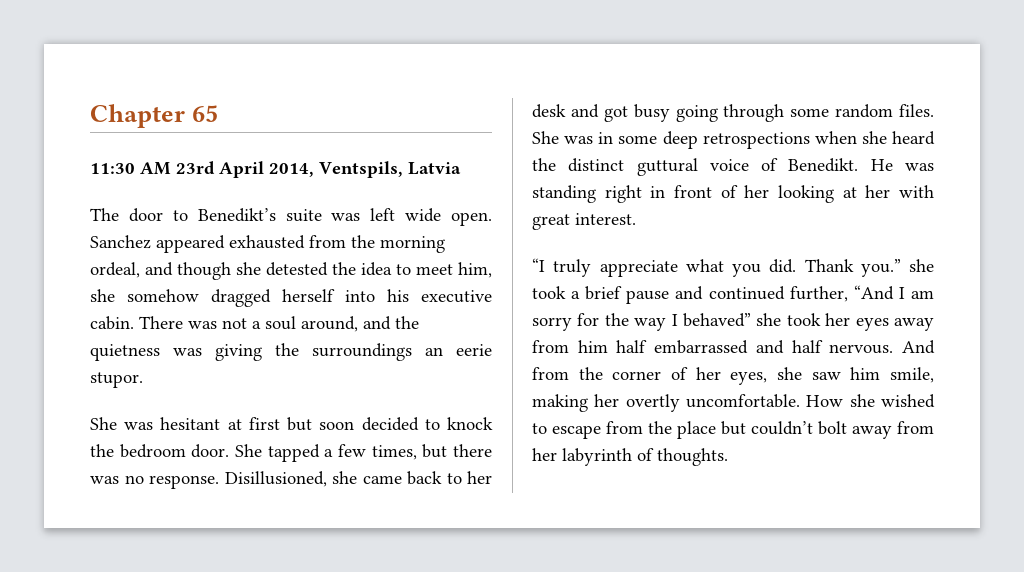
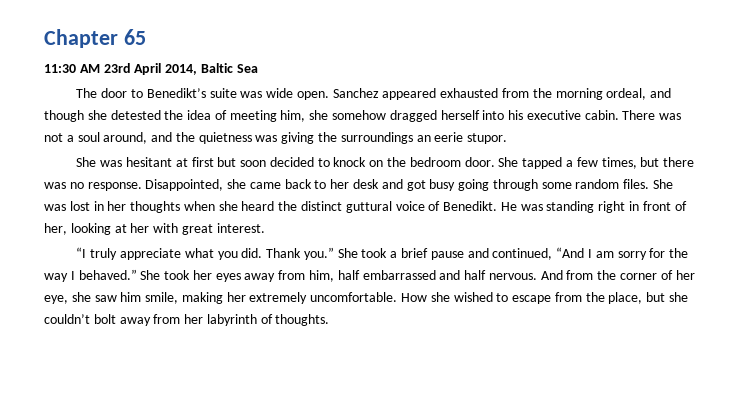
[319,161,461,178] Ventspils, Latvia -> [200,63,258,73] Baltic Sea
[370,208,396,221] left -> (263, 94) none
[396,264,453,275] to meet -> [214,110,277,122] of meeting
(494, 423) none -> [369,160,384,167] on
[224,471,327,487] Disillusioned, -> [145,179,224,191] Disappointed,
[598,131,810,149] in some deep retrospections -> [69,201,181,213] lost in her thoughts
[744,185,770,198] her -> [44,223,67,235] her,
[909,259,934,272] she -> [337,248,358,258] She
[708,286,848,302] continued further, -> [492,248,553,260] continued,
[683,313,782,327] behaved” she -> [78,269,161,280] behaved.” She
[577,340,608,353] him -> [309,270,335,282] him,
[730,372,768,385] eyes, -> [44,295,68,304] eye,
[625,394,680,412] overtly -> [249,292,308,304] extremely
[677,421,746,439] place but -> [608,292,689,304] place, but she

